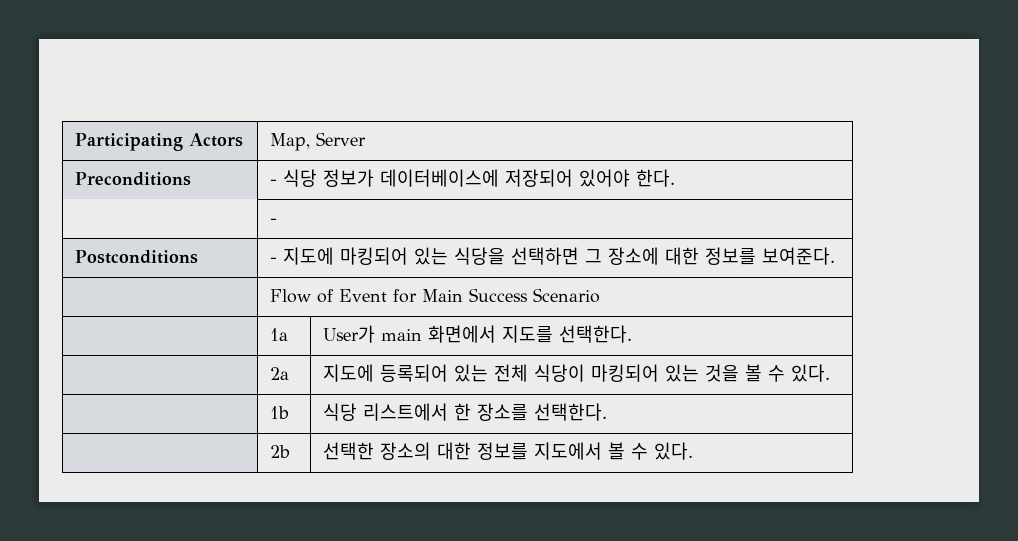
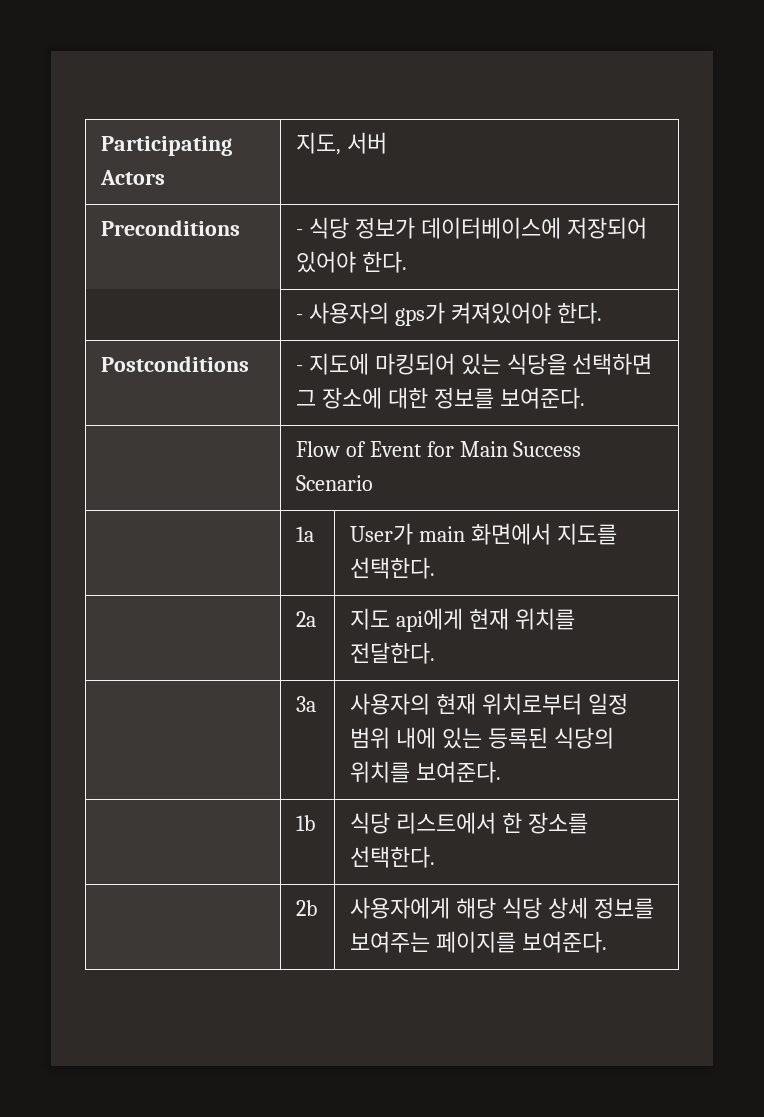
[270,132,367,151] Map, Server -> [295,132,387,155] 지도, 서버
(278, 221) none -> [308,302,602,326] 사용자의 gps가 켜져있어야 한다.
[323,364,831,382] 지도에 등록되어 있는 전체 식당이 마킹되어 있는 것을 볼 수 있다. -> [349,608,575,632] [349,642,435,664] [295,696,316,712] [349,693,628,715] [349,727,614,749] [349,761,501,783] 지도 api에게 현재 위치를 전달한다. // | 3a | 사용자의 현재 위치로부터 일정 범위 내에 있는 등록된 식당의 위치를 보여준다.
[323,442,694,460] 선택한 장소의 대한 정보를 지도에서 볼 수 있다. -> [349,897,654,919] [349,931,607,953] 사용자에게 해당 식당 상세 정보를 보여주는 페이지를 보여준다.

